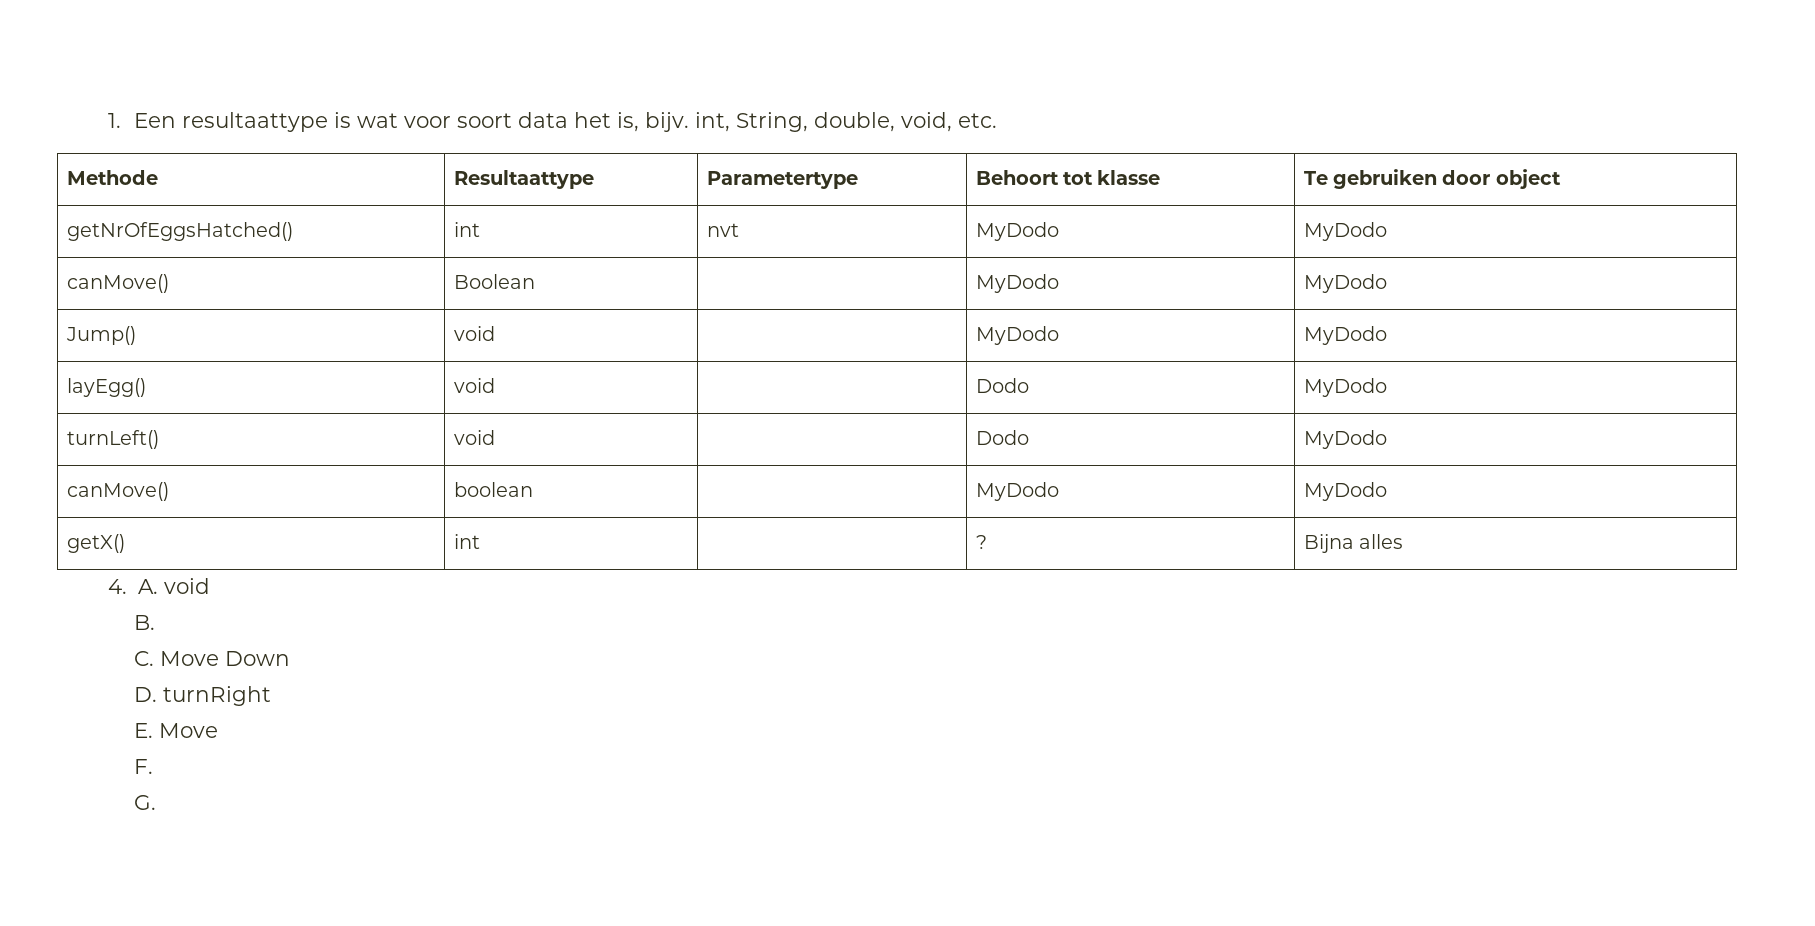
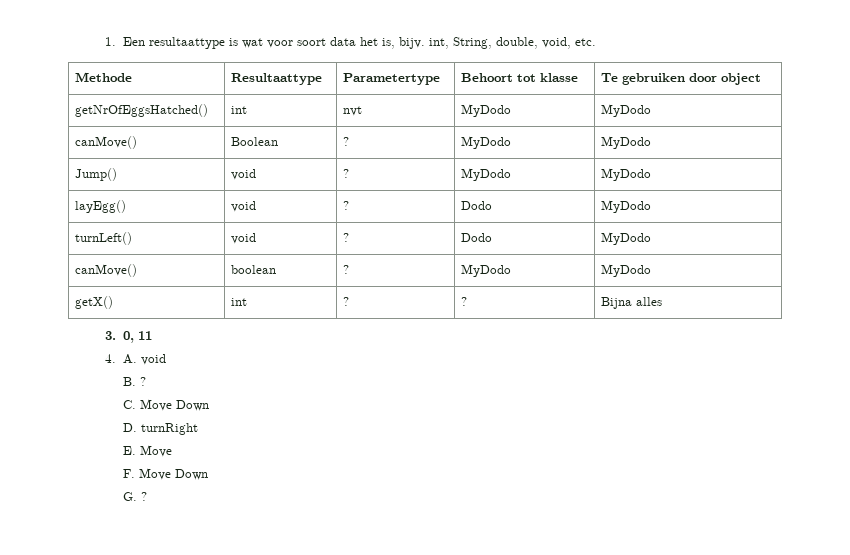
(535, 281) none -> [343,137,350,146] ?
(495, 333) none -> [343,169,350,178] ?
(495, 385) none -> [343,201,350,210] ?
(495, 437) none -> [343,233,350,242] ?
(533, 489) none -> [343,265,350,274] ?
(480, 541) none -> [343,297,350,306] ?
(1404, 541) none -> [104,331,153,343] // 3. 0, 11
(155, 622) none -> [140,377,147,386] ?
(153, 766) none -> [139,468,209,480] Move Down
(156, 802) none -> [141,492,148,501] ?

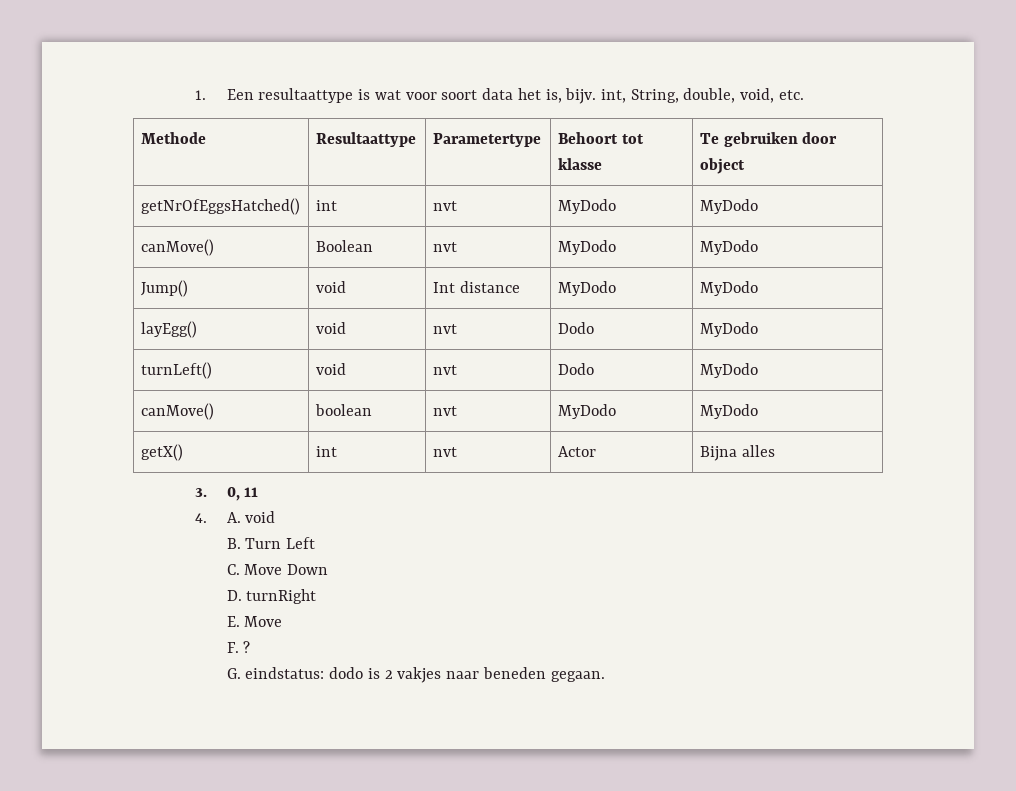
[343,137,350,146] ? -> [432,242,457,252] nvt
[343,169,350,178] ? -> [432,281,520,293] Int distance
[343,201,350,210] ? -> [432,324,457,334] nvt
[343,233,350,242] ? -> [432,365,457,375] nvt
[343,265,350,274] ? -> [432,406,457,416] nvt
[343,297,350,306] [461,297,468,306] ? | ? -> [432,447,457,457] [557,446,596,457] nvt | Actor
[140,377,147,386] ? -> [245,537,316,549] Turn Left
[139,468,209,480] Move Down -> [243,641,251,653] ?
[141,492,148,501] ? -> [245,667,605,683] eindstatus: dodo is 2 vakjes naar beneden gegaan.

